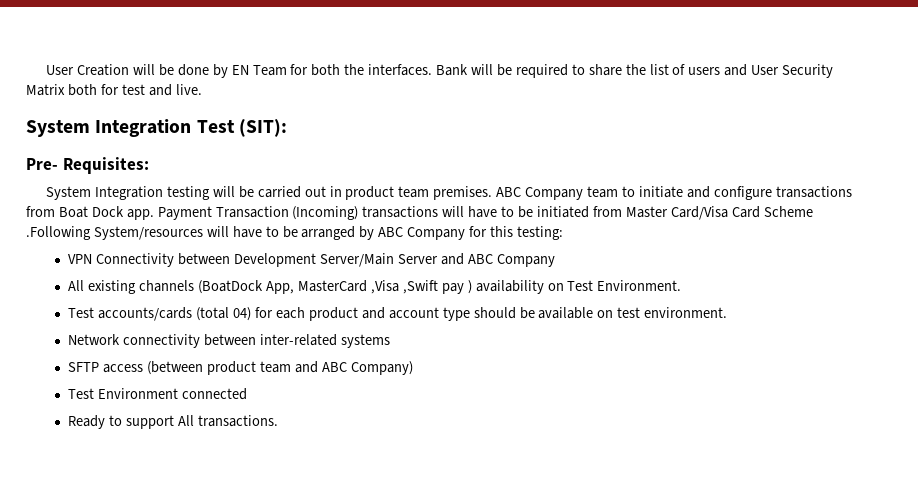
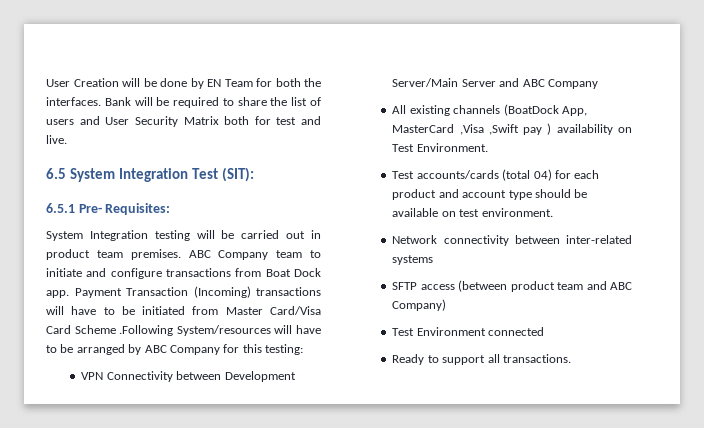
(202, 89) none -> [46,168,66,179] 6.5
(287, 128) none -> [46,203,75,213] 6.5.1
[178,415,195,426] All -> [487,354,500,363] all

